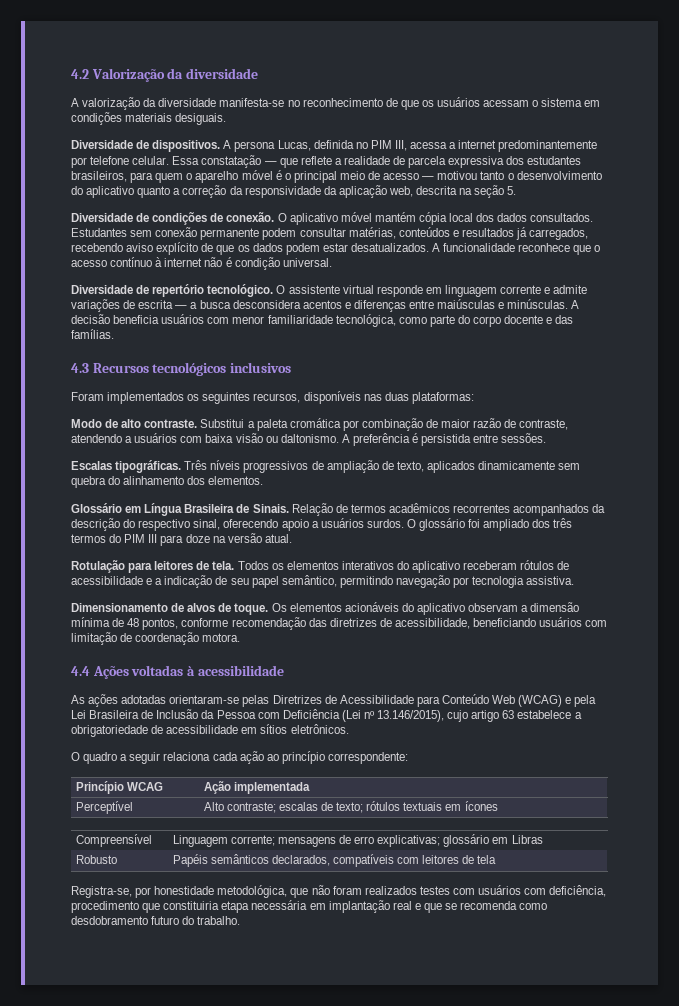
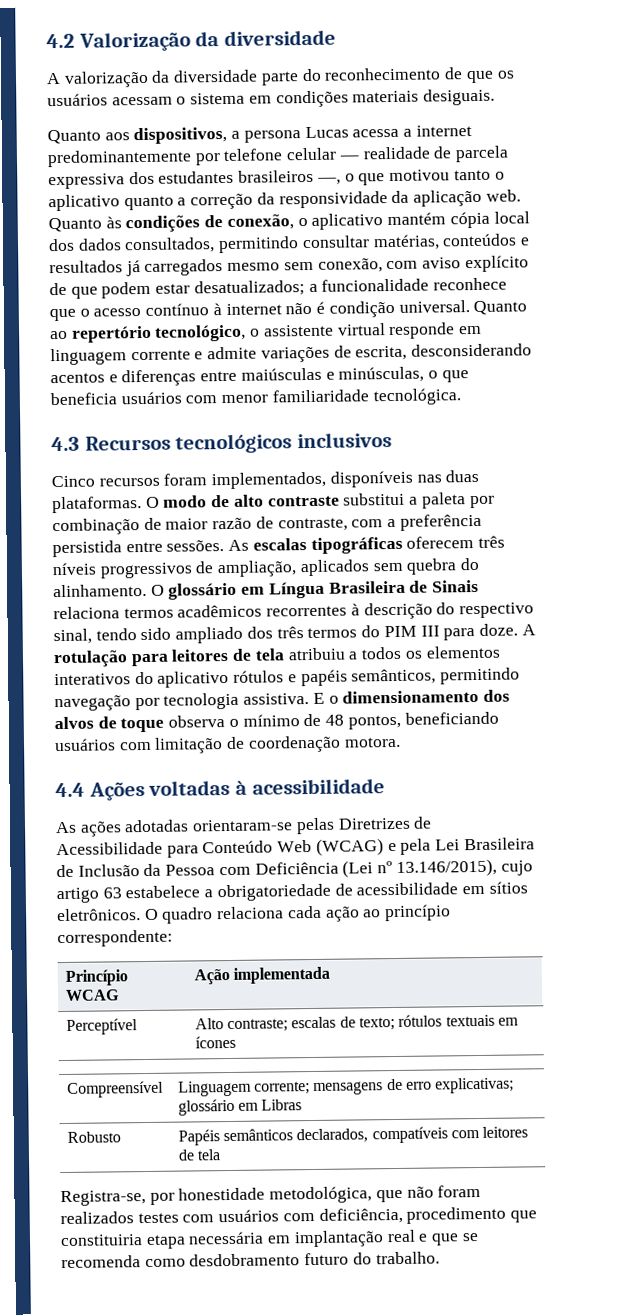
[219,98,300,107] manifesta-se no -> [260,68,322,86] parte do
[71,140,407,152] Diversidade de dispositivos. A persona Lucas, definida no PIM III, -> [47,126,349,145] Quanto aos dispositivos, a persona Lucas
[132,155,342,168] celular. Essa constatação — que reflete a -> [286,147,360,161] celular —
[71,170,435,183] brasileiros, para quem o aparelho móvel é o principal meio de acesso — -> [238,169,386,186] brasileiros —, o que
[516,171,602,180] [71,186,83,195] desenvolvimento do -> (505, 175) none
[388,185,517,198] [71,212,372,225] web, descrita na seção 5. // Diversidade de condições de conexão. O aplicativo móvel -> [485,189,521,202] [48,213,384,233] web. Quanto às condições de conexão, o aplicativo
[530,213,594,222] [71,227,297,240] consultados. Estudantes sem conexão permanente podem -> [124,236,300,254] consultados, permitindo
[529,228,589,240] [71,242,441,255] carregados, recebendo aviso explícito de que os dados podem estar desatualizados. A -> [144,255,529,276] [49,280,318,299] carregados mesmo sem conexão, com aviso explícito de que podem estar desatualizados; a
[71,284,286,297] // Diversidade de repertório tecnológico. O -> [473,300,528,316] [50,324,261,343] Quanto ao repertório tecnológico, o
[138,300,301,309] escrita — a busca desconsidera -> [355,343,533,361] escrita, desconsiderando
[507,299,580,309] [71,314,110,324] minúsculas. A decisão -> [338,366,469,383] minúsculas, o que
[335,314,574,327] [71,329,114,339] [71,362,291,376] [71,391,474,404] [71,419,245,428] tecnológica, como parte do corpo docente e das famílias. // 4.3 Recursos tecnológicos inclusivos // Foram implementados os seguintes recursos, disponíveis nas duas plataformas: // Modo de alto contraste. Substitui -> [372,388,461,406] [51,431,393,454] [51,469,480,490] [52,492,406,514] tecnológica. // 4.3 Recursos tecnológicos inclusivos // Cinco recursos foram implementados, disponíveis nas duas plataformas. O modo de alto contraste substitui
[289,418,341,428] cromática -> (466, 500) none
[71,433,547,446] [71,460,581,473] [71,476,264,488] [71,503,122,513] atendendo a usuários com baixa visão ou daltonismo. A preferência é persistida entre sessões. // Escalas tipográficas. Três níveis progressivos de ampliação de texto, aplicados dinamicamente sem quebra do alinhamento dos elementos. // Glossário -> [351,513,482,531] [52,535,506,558] [52,557,480,579] [53,582,238,600] com a preferência persistida entre sessões. As escalas tipográficas oferecem três níveis progressivos de ampliação, aplicados sem quebra do alinhamento. O glossário
[252,503,348,516] Sinais. Relação de -> [432,579,480,593] [53,606,120,620] Sinais relaciona
[513,504,606,516] acompanhados da -> [350,603,360,616] à
[223,518,481,531] oferecendo apoio a usuários surdos. O glossário foi -> [95,627,172,641] tendo sido
[185,533,292,543] [71,560,269,573] doze na versão atual. // Rotulação para leitores de tela. Todos -> [478,623,536,636] [53,646,403,668] doze. A rotulação para leitores de tela atribuiu a todos
[463,560,570,570] [71,575,337,588] receberam rótulos de acessibilidade e a indicação de seu papel semântico, -> [233,668,437,687] rótulos e papéis semânticos,
[71,602,580,615] [71,617,470,630] // Dimensionamento de alvos de toque. Os elementos acionáveis do aplicativo observam a dimensão mínima de 48 pontos, conforme recomendação das diretrizes de acessibilidade, -> [312,689,511,704] [54,713,401,733] E o dimensionamento dos alvos de toque observa o mínimo de 48 pontos,
(349, 729) // -> (141, 915) none
[120,752,161,764] a seguir -> (214, 915) none

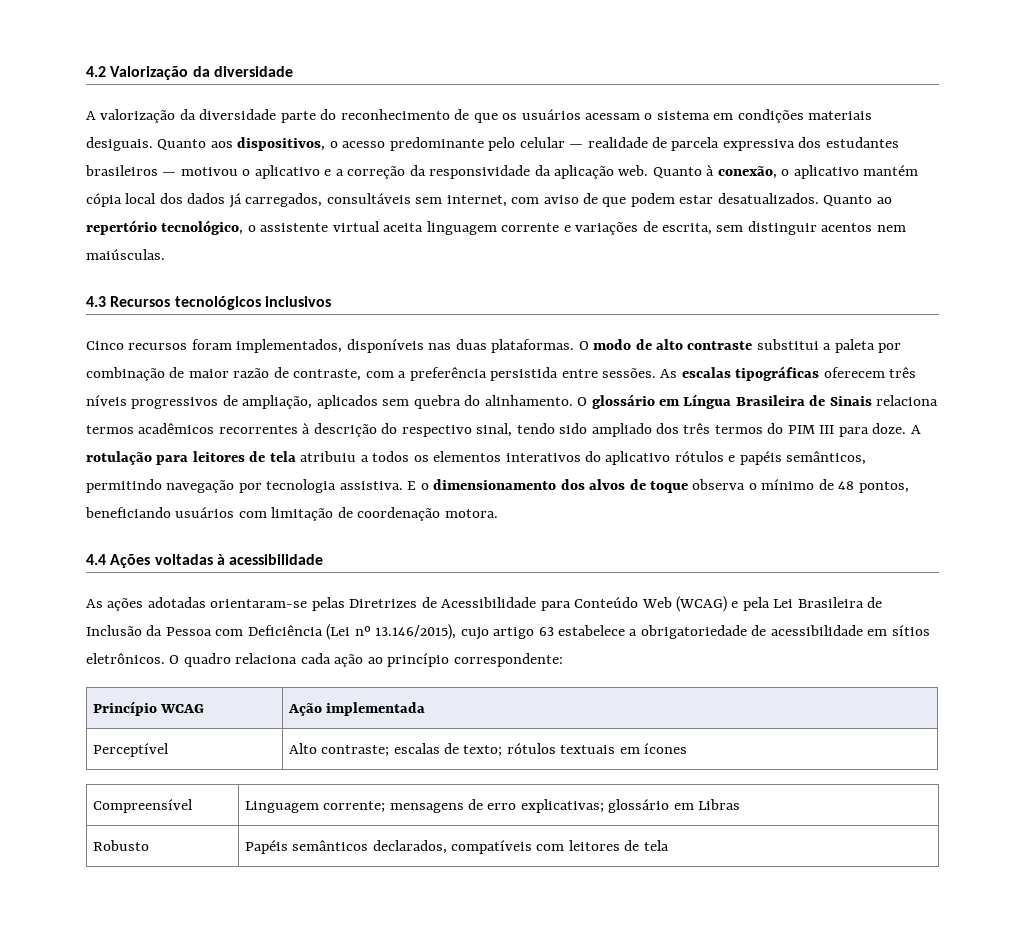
(496, 97) // -> (153, 144) none
[231,125,472,143] [47,148,284,168] a persona Lucas acessa a internet predominantemente por telefone -> [329,137,516,151] o acesso predominante pelo
[316,169,505,186] [48,194,174,212] —, o que motivou tanto o aplicativo quanto -> [162,165,332,179] — motivou o aplicativo e
[105,215,224,233] às condições de -> [706,165,715,176] à
[124,233,531,254] [49,258,383,277] consultados, permitindo consultar matérias, conteúdos e resultados já carregados mesmo sem conexão, -> [228,193,507,208] já carregados, consultáveis sem internet,
[464,255,529,273] explícito -> (579, 199) none
[193,277,508,297] [49,300,470,322] desatualizados; a funcionalidade reconhece que o acesso contínuo à internet não é condição universal. -> [717,193,819,204] desatualizados.
[388,322,483,340] responde em -> [383,223,424,232] aceita
[207,346,258,360] admite -> (571, 228) none
[411,343,533,357] [50,366,469,387] [50,388,461,406] desconsiderando acentos e diferenças entre maiúsculas e minúsculas, o que beneficia usuários com menor familiaridade tecnológica. -> [716,221,906,235] [86,249,165,260] sem distinguir acentos nem maiúsculas.
[60,1184,482,1207] [60,1206,538,1225] [60,1229,479,1250] [61,1251,440,1269] // Registra-se, por honestidade metodológica, que não foram realizados testes com usuários com deficiência, procedimento que constituiria etapa necessária em implantação real e que se recomenda como desdobramento futuro do trabalho. -> (669, 845) none

